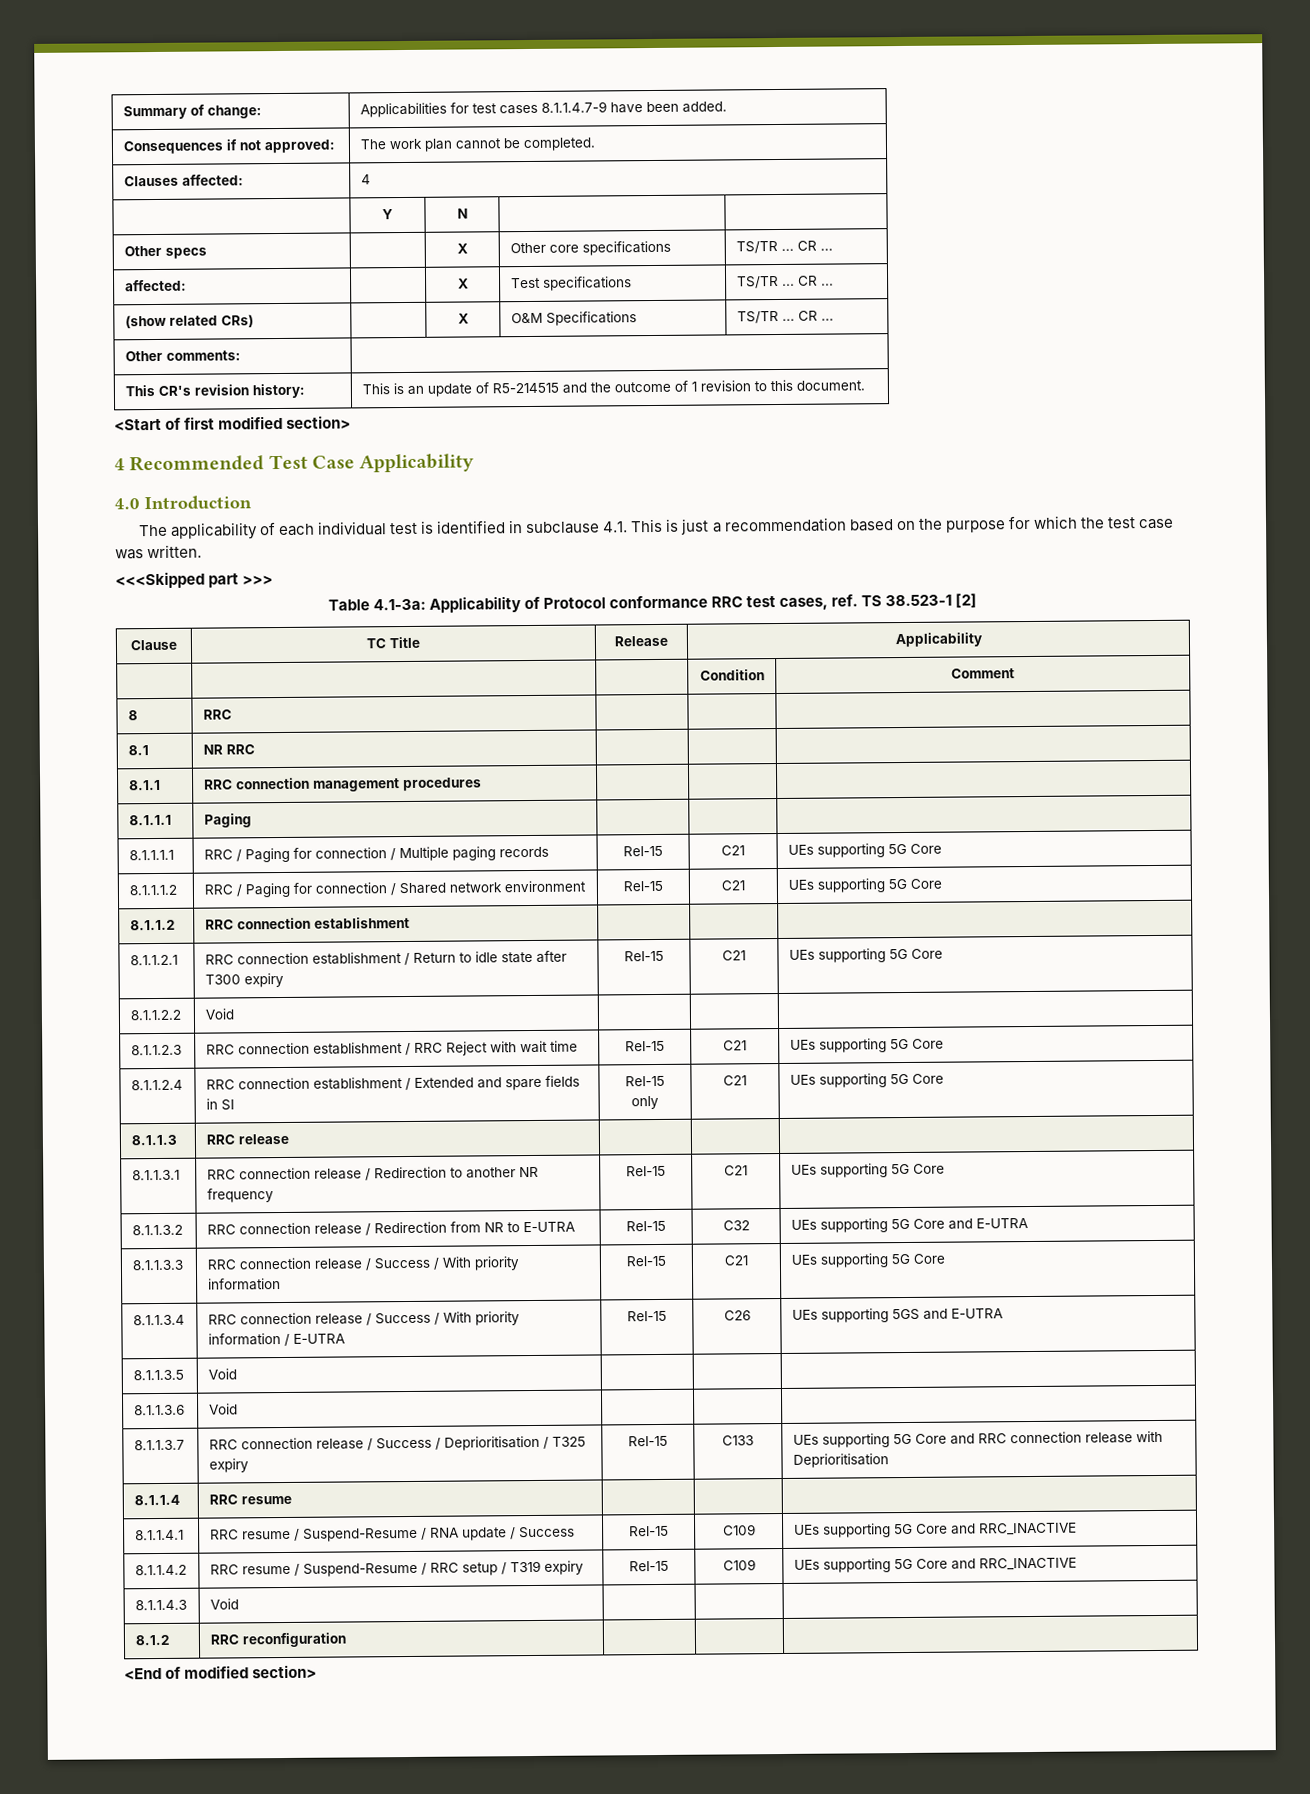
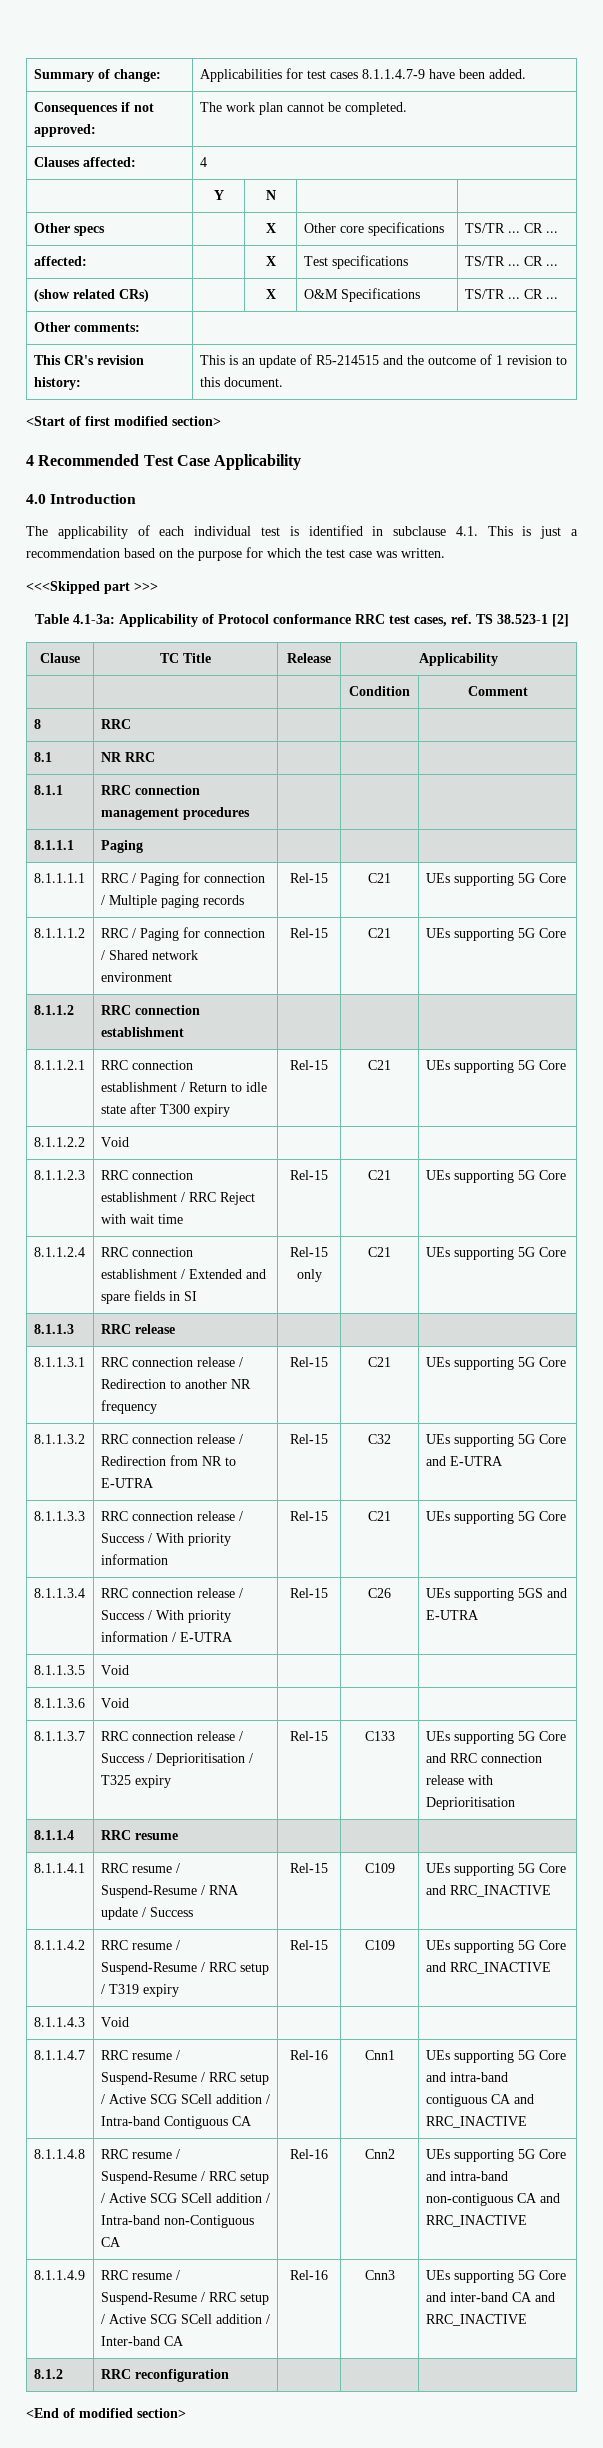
(239, 1604) none -> [33,2050,85,2060] [100,2050,180,2060] [100,2072,269,2085] [100,2094,270,2104] [100,2116,252,2129] [290,2050,328,2060] [364,2050,395,2060] [425,2050,566,2063] [425,2072,508,2082] [425,2094,534,2107] [425,2116,527,2128] [33,2149,85,2159] [100,2149,180,2159] [100,2171,269,2184] [100,2193,270,2203] [100,2215,254,2228] [100,2237,121,2247] [290,2149,328,2159] [364,2149,395,2159] [425,2149,566,2162] [425,2171,508,2181] [425,2193,560,2206] [425,2215,527,2227] [33,2270,85,2280] [100,2270,180,2280] [100,2292,269,2305] [100,2314,270,2324] [100,2336,184,2346] [290,2270,328,2280] [364,2270,395,2280] [425,2270,566,2283] [425,2292,555,2302] [425,2314,527,2326] // 8.1.1.4.7 | RRC resume / Suspend-Resume / RRC setup / Active SCG SCell addition / Intra-band Contiguous CA | Rel-16 | Cnn1 | UEs supporting 5G Core and intra-band contiguous CA and RRC_INACTIVE // 8.1.1.4.8 | RRC resume / Suspend-Resume / RRC setup / Active SCG SCell addition / Intra-band non-Contiguous CA | Rel-16 | Cnn2 | UEs supporting 5G Core and intra-band non-contiguous CA and RRC_INACTIVE // 8.1.1.4.9 | RRC resume / Suspend-Resume / RRC setup / Active SCG SCell addition / Inter-band CA | Rel-16 | Cnn3 | UEs supporting 5G Core and inter-band CA and RRC_INACTIVE

